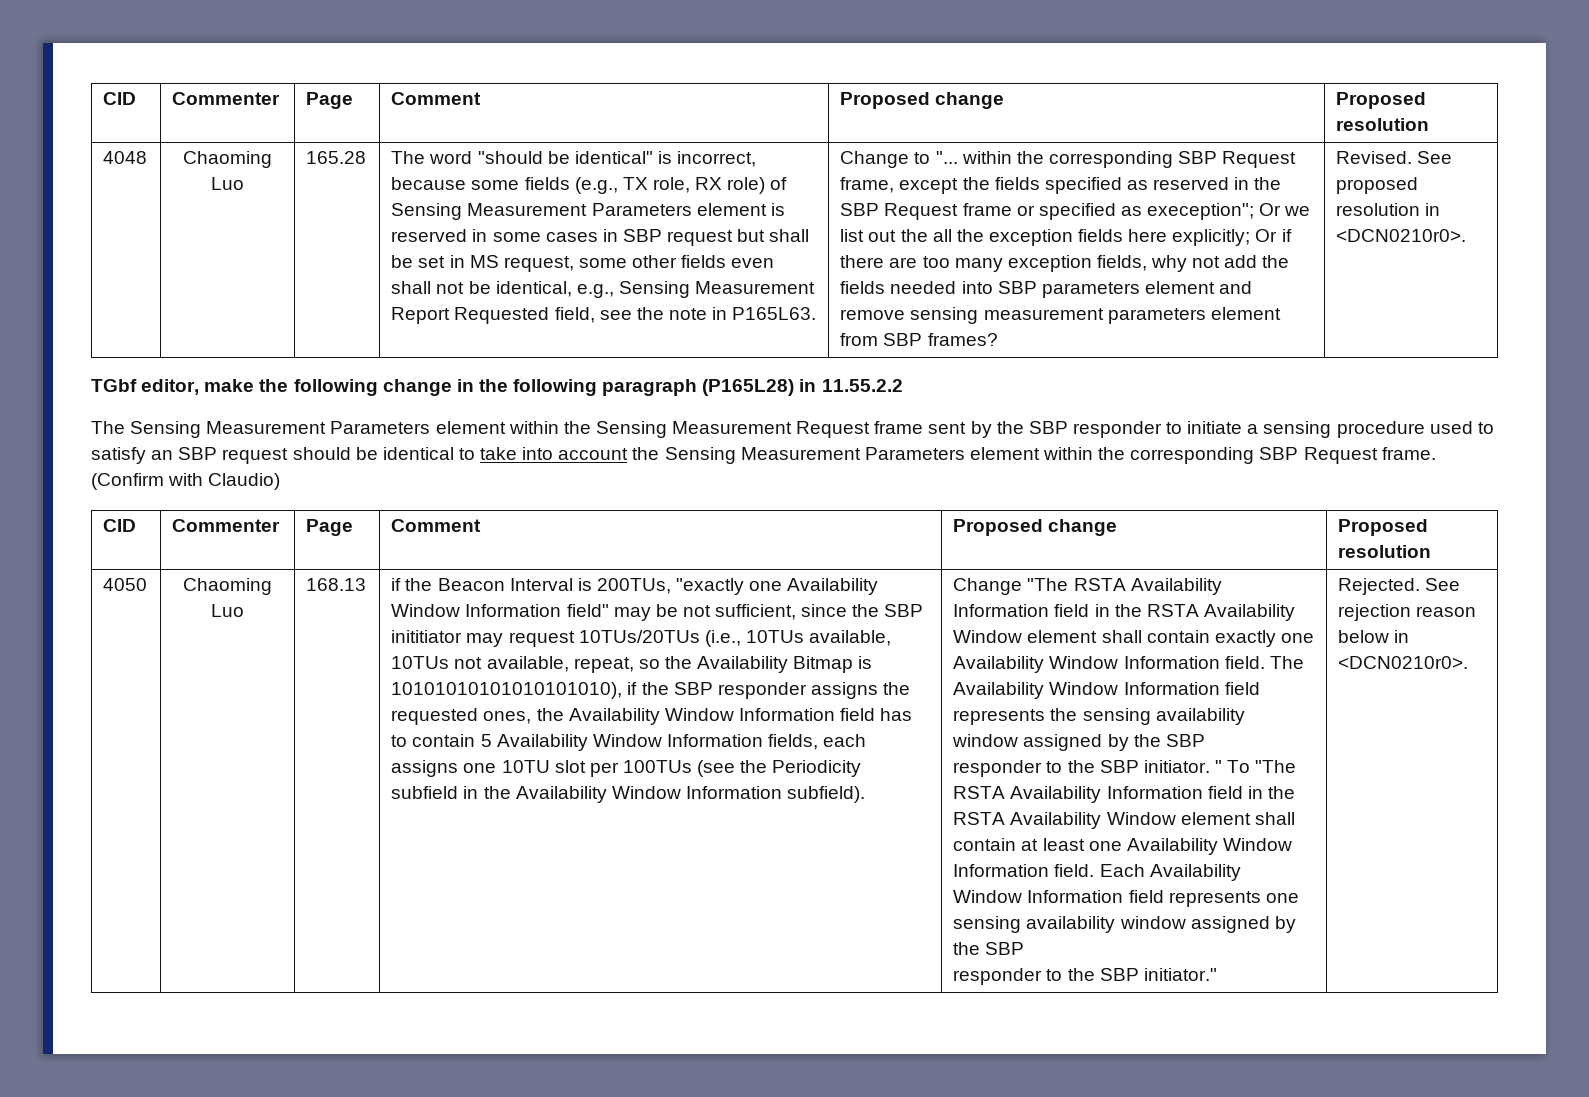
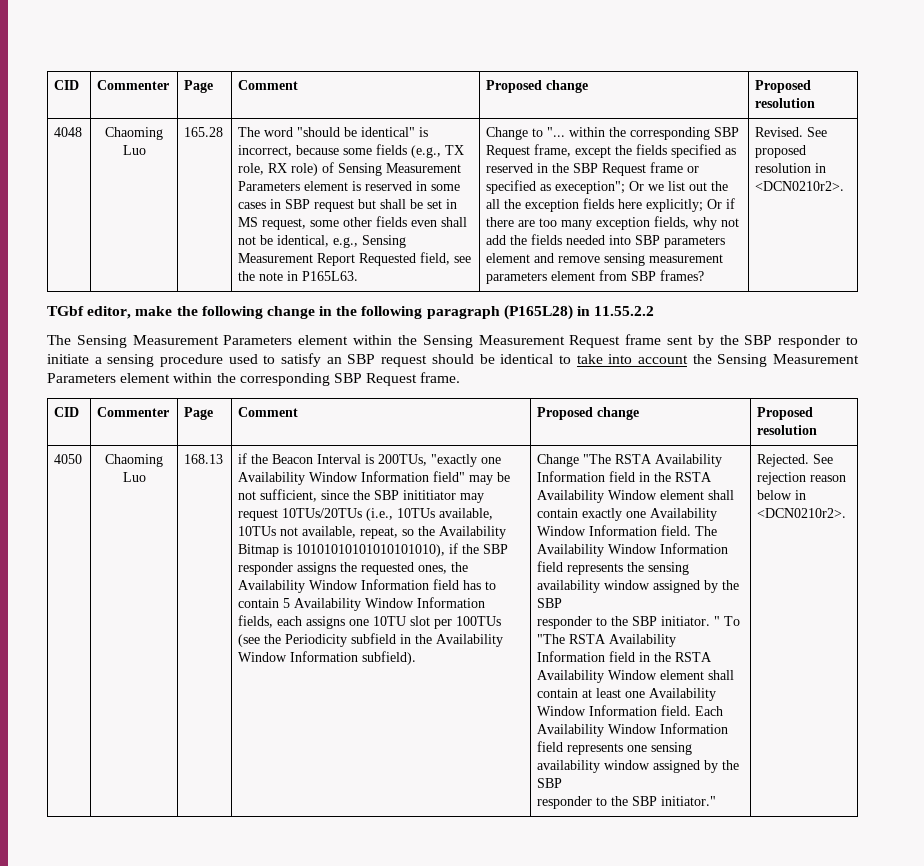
[1336,229,1467,242] <DCN0210r0>. -> [755,181,845,191] <DCN0210r2>.
[91,473,281,490] (Confirm with Claudio) -> (461, 377) none
[1338,656,1469,669] <DCN0210r0>. -> [757,508,847,518] <DCN0210r2>.

